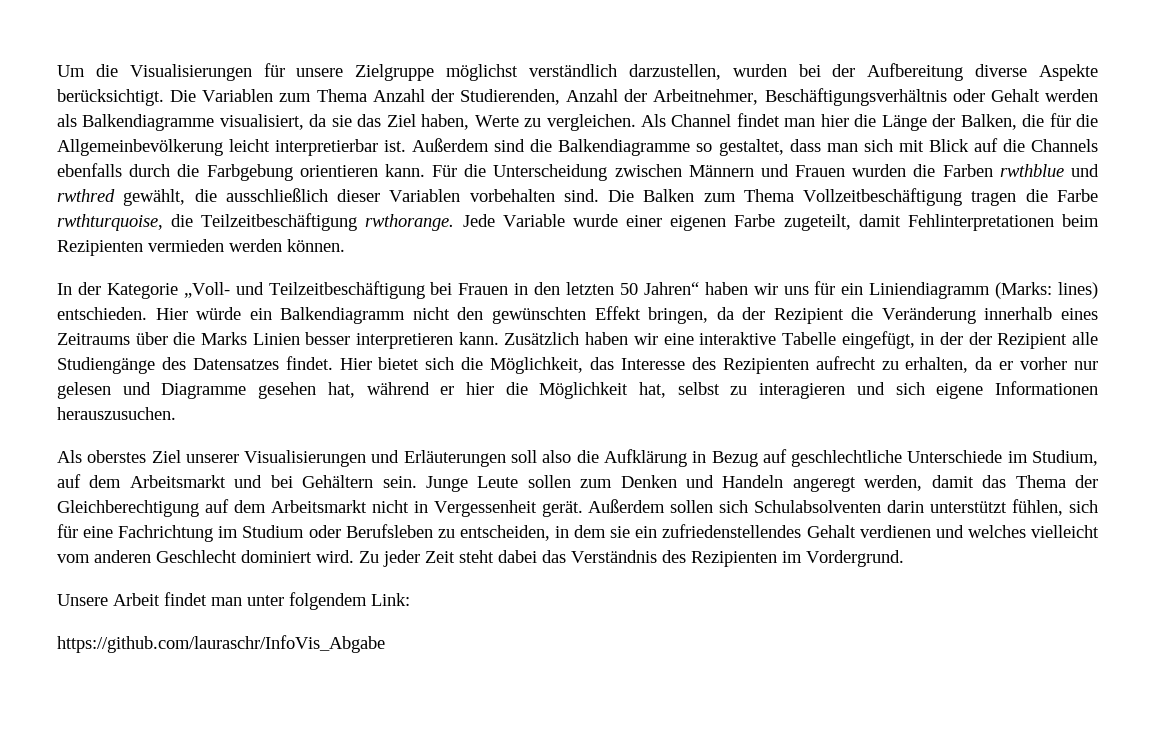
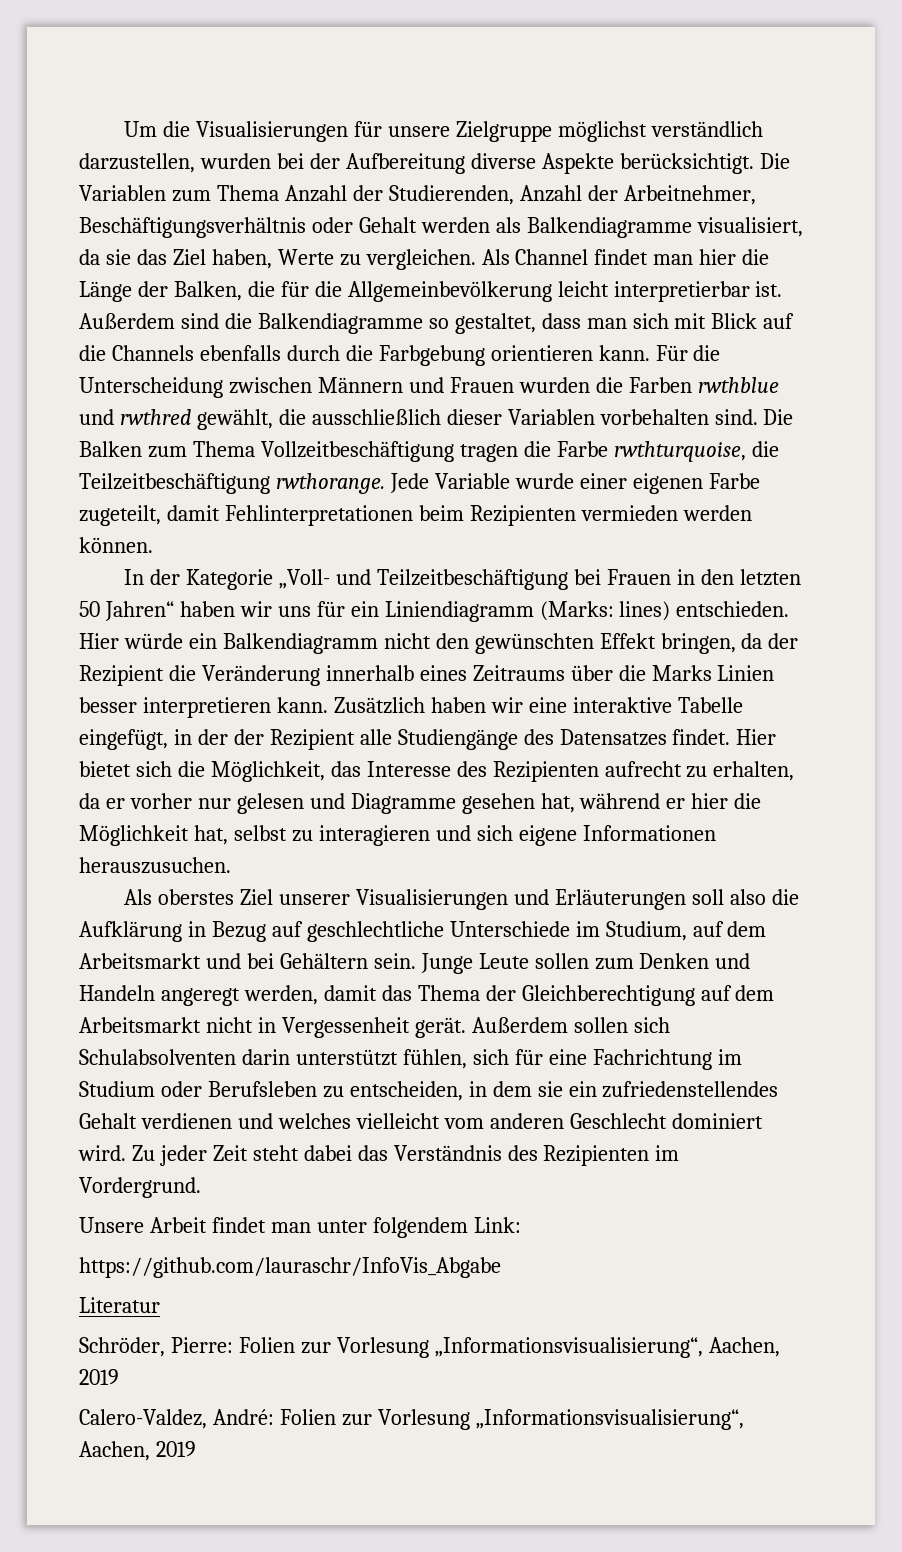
(385, 644) none -> [79,1297,160,1313] [79,1337,780,1358] [79,1369,119,1385] [79,1409,744,1430] [79,1441,196,1461] // Literatur // Schröder, Pierre: Folien zur Vorlesung „Informationsvisualisierung“, Aachen, 2019 // Calero-Valdez, André: Folien zur Vorlesung „Informationsvisualisierung“, Aachen, 2019

